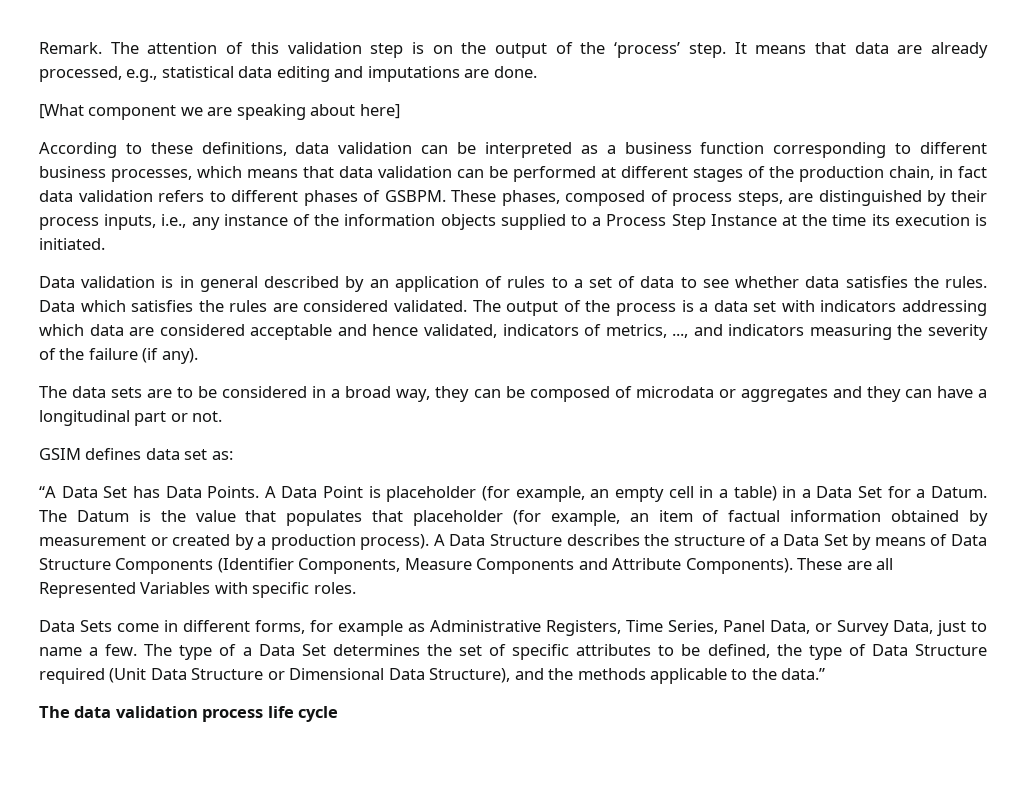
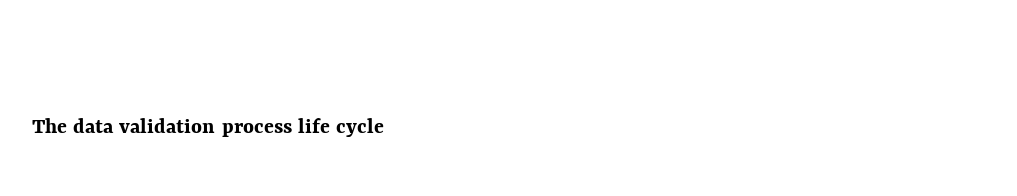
[39,42,989,58] [39,66,537,82] [39,104,400,120] [39,142,988,158] [39,166,987,182] [39,190,987,206] [39,214,988,230] [39,238,105,250] [39,276,988,292] [39,300,987,316] [39,324,988,340] [39,348,198,364] [39,386,988,402] [39,410,223,426] [39,448,233,460] [39,486,987,502] [39,510,988,526] [39,534,987,550] [39,558,894,574] [39,582,356,598] [39,620,987,636] [39,644,988,660] [39,668,826,684] Remark. The attention of this validation step is on the output of the ‘process’ step. It means that data are already processed, e.g., statistical data editing and imputations are done. // [What component we are speaking about here] // According to these definitions, data validation can be interpreted as a business function corresponding to different business processes, which means that data validation can be performed at different stages of the production chain, in fact data validation refers to different phases of GSBPM. These phases, composed of process steps, are distinguished by their process inputs, i.e., any instance of the information objects supplied to a Process Step Instance at the time its execution is initiated. // Data validation is in general described by an application of rules to a set of data to see whether data satisfies the rules. Data which satisfies the rules are considered validated. The output of the process is a data set with indicators addressing which data are considered acceptable and hence validated, indicators of metrics, ..., and indicators measuring the severity of the failure (if any). // The data sets are to be considered in a broad way, they can be composed of microdata or aggregates and they can have a longitudinal part or not. // GSIM defines data set as: // “A Data Set has Data Points. A Data Point is placeholder (for example, an empty cell in a table) in a Data Set for a Datum. The Datum is the value that populates that placeholder (for example, an item of factual information obtained by measurement or created by a production process). A Data Structure describes the structure of a Data Set by means of Data Structure Components (Identifier Components, Measure Components and Attribute Components). These are all Represented Variables with specific roles. // Data Sets come in different forms, for example as Administrative Registers, Time Series, Panel Data, or Survey Data, just to name a few. The type of a Data Set determines the set of specific attributes to be defined, the type of Data Structure required (Unit Data Structure or Dimensional Data Structure), and the methods applicable to the data.” // -> (32, 125) none

